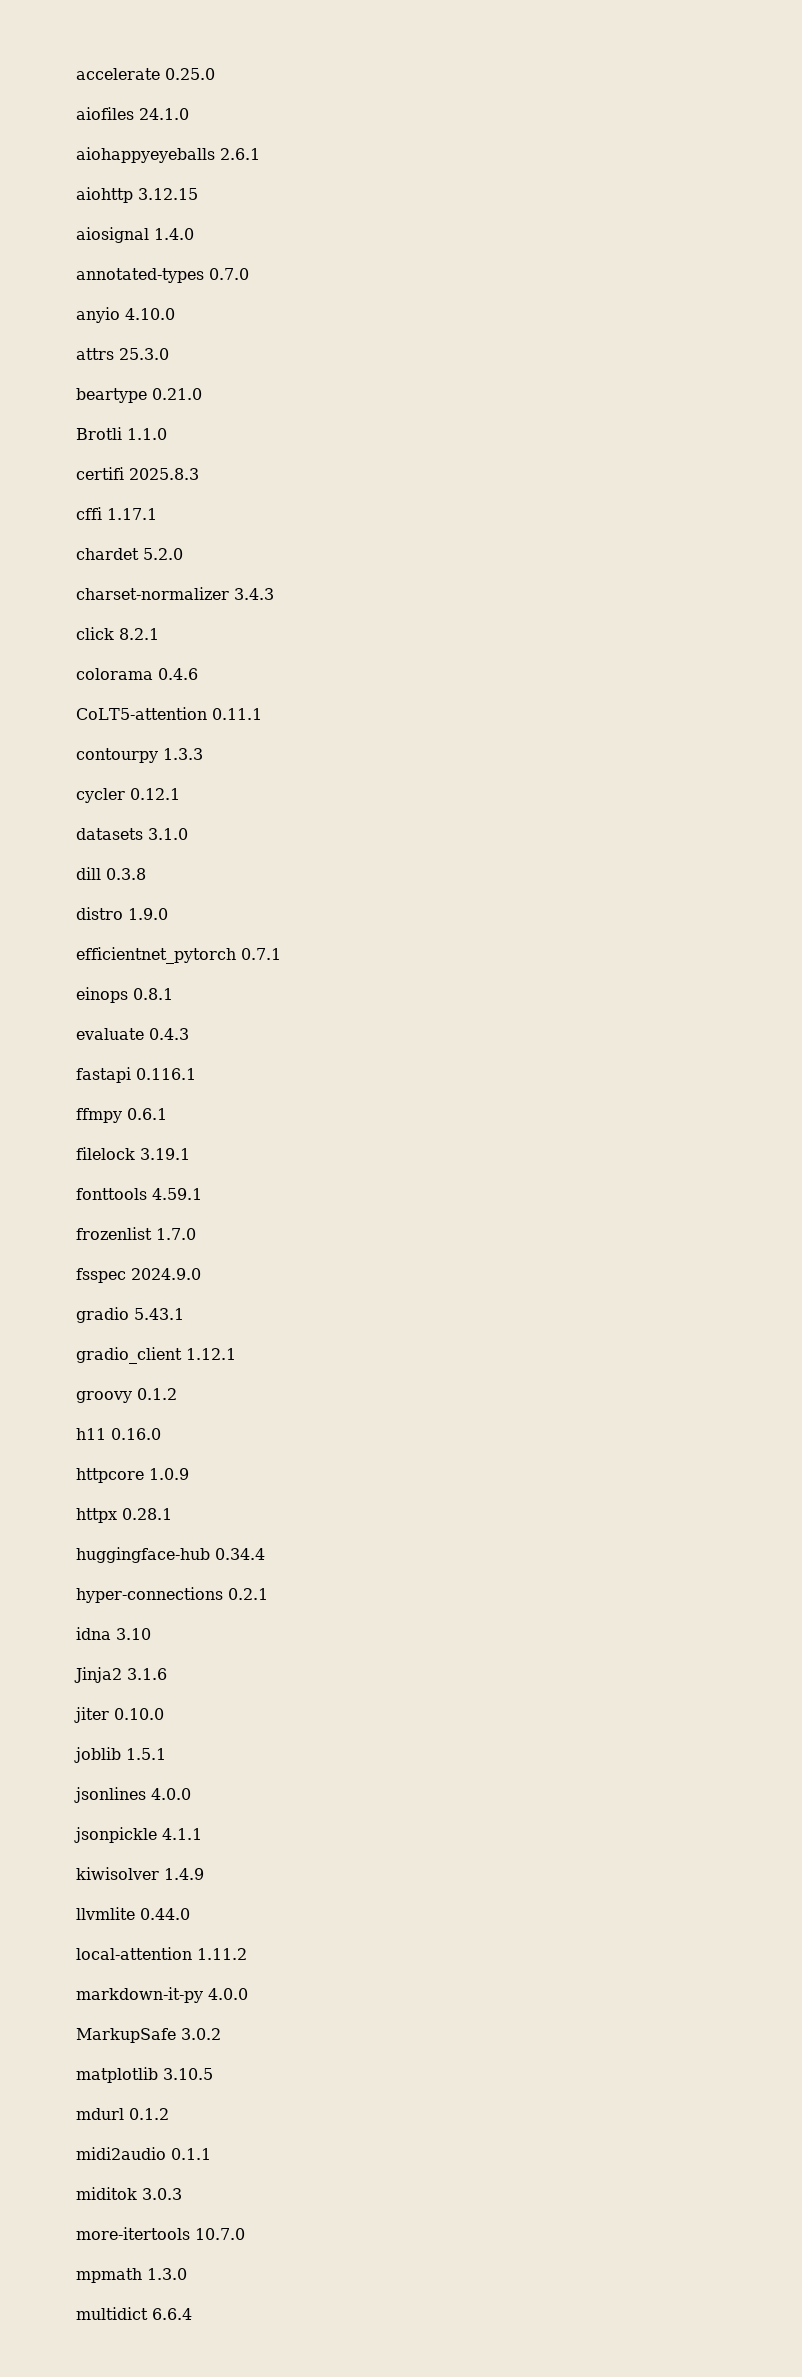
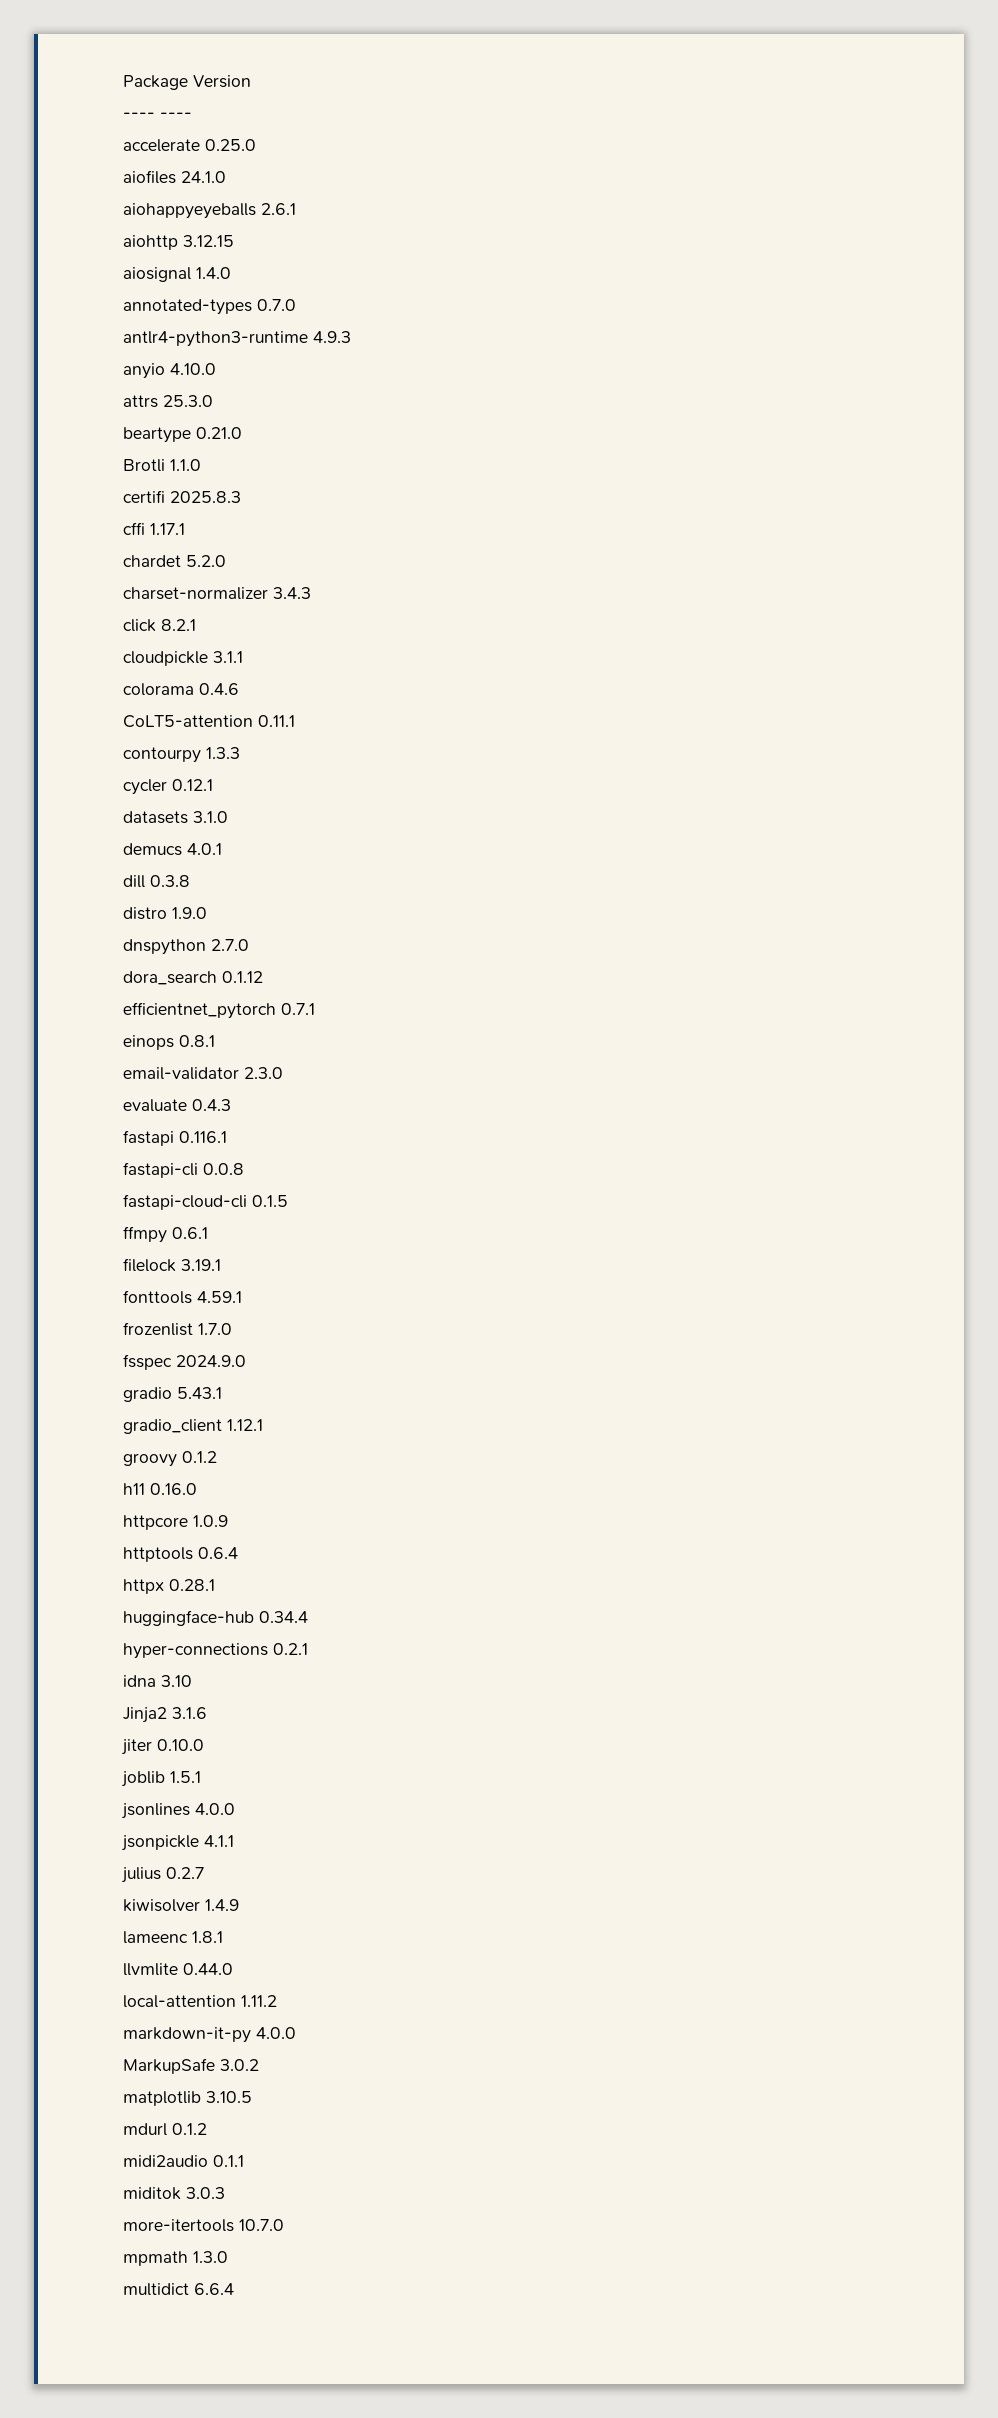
(76, 74) none -> [123,75,251,90] [123,112,192,119] Package Version // ---- ---- //
(249, 274) none -> [123,331,351,347] // antlr4-python3-runtime 4.9.3
(159, 634) none -> [123,651,243,666] // cloudpickle 3.1.1
(188, 834) none -> [123,843,222,856] // demucs 4.0.1
(168, 914) none -> [123,939,249,955] [123,971,263,985] // dnspython 2.7.0 // dora_search 0.1.12
(173, 994) none -> [123,1067,283,1080] // email-validator 2.3.0
(196, 1074) none -> [123,1162,244,1178] [123,1194,288,1210] // fastapi-cli 0.0.8 // fastapi-cloud-cli 0.1.5
(189, 1474) none -> [123,1547,238,1562] // httptools 0.6.4
(202, 1834) none -> [121,1867,204,1883] // julius 0.2.7
(204, 1874) none -> [123,1931,223,1944] // lameenc 1.8.1

